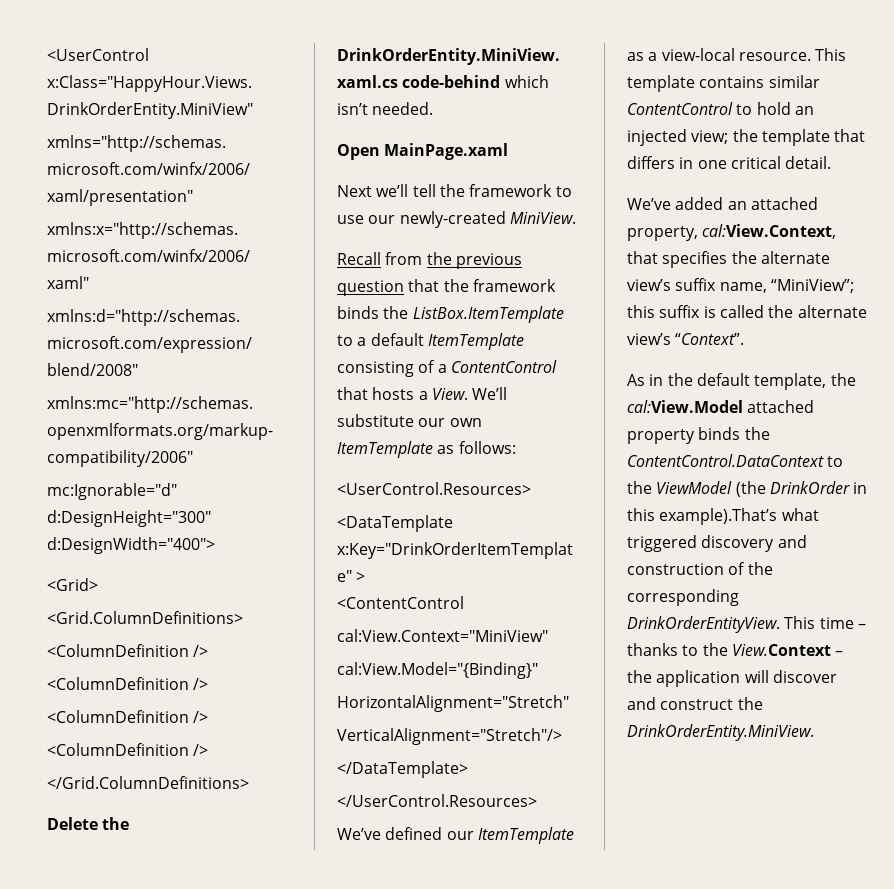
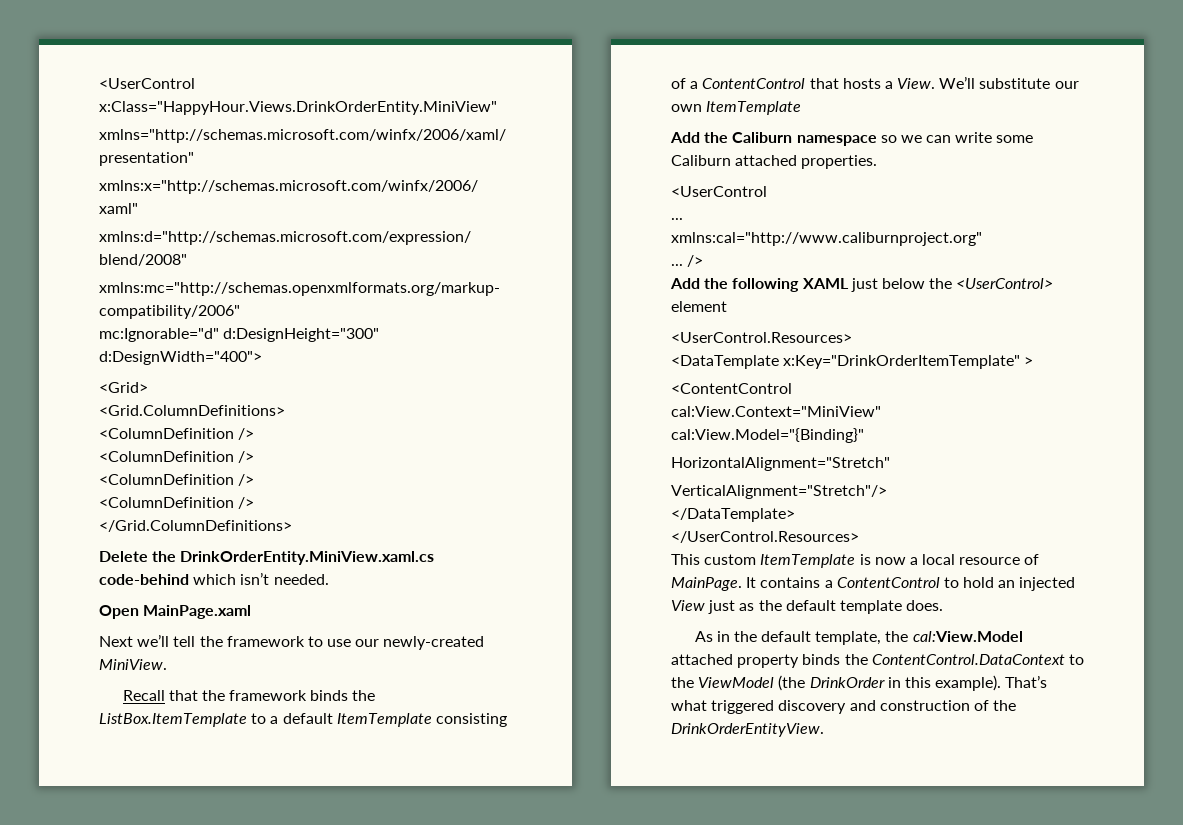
[385,252,522,269] [337,280,404,296] from the previous question -> (165, 695) none
[437,441,516,454] as follows: -> [670,132,1034,146] [671,155,878,169] [671,186,767,197] [671,218,683,220] [671,232,982,246] [671,255,704,267] [670,278,1054,292] [671,301,727,312] // Add the Caliburn namespace so we can write some Caliburn attached properties. // <UserControl // ... // xmlns:cal="http://www.caliburnproject.org" // ... /> // Add the following XAML just below the <UserControl> element
[337,827,574,844] [627,48,847,61] [627,75,820,92] We’ve defined our ItemTemplate as a view-local resource. This template contains similar -> [671,554,1040,568] [671,577,833,591] This custom ItemTemplate is now a local resource of MainPage. It contains a
[691,129,866,146] [627,156,832,169] [627,197,818,210] [627,224,837,241] [627,251,830,268] [627,278,854,293] [627,305,867,318] [627,333,745,345] view; the template that differs in one critical detail. // We’ve added an attached property, cal:View.Context, that specifies the alternate view’s suffix name, “MiniView”; this suffix is called the alternate view’s “Context”. -> [671,600,944,614] View just as the default template does.
[659,508,778,525] example).That’s -> [935,675,1048,691] example). That’s
[627,589,739,606] [627,616,866,633] [627,643,844,656] [627,670,837,687] [627,697,763,710] [627,724,814,741] corresponding DrinkOrderEntityView. This time – thanks to the View.Context – the application will discover and construct the DrinkOrderEntity.MiniView. -> [671,723,824,737] DrinkOrderEntityView.

